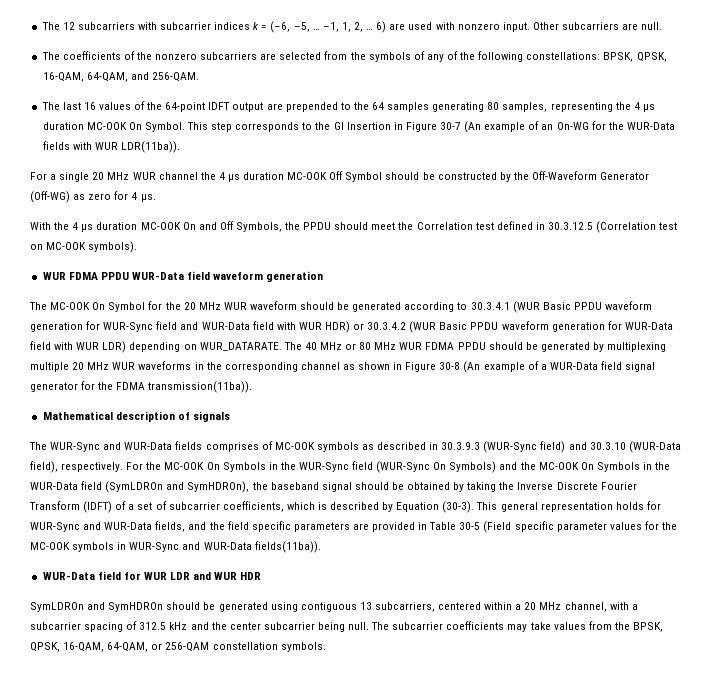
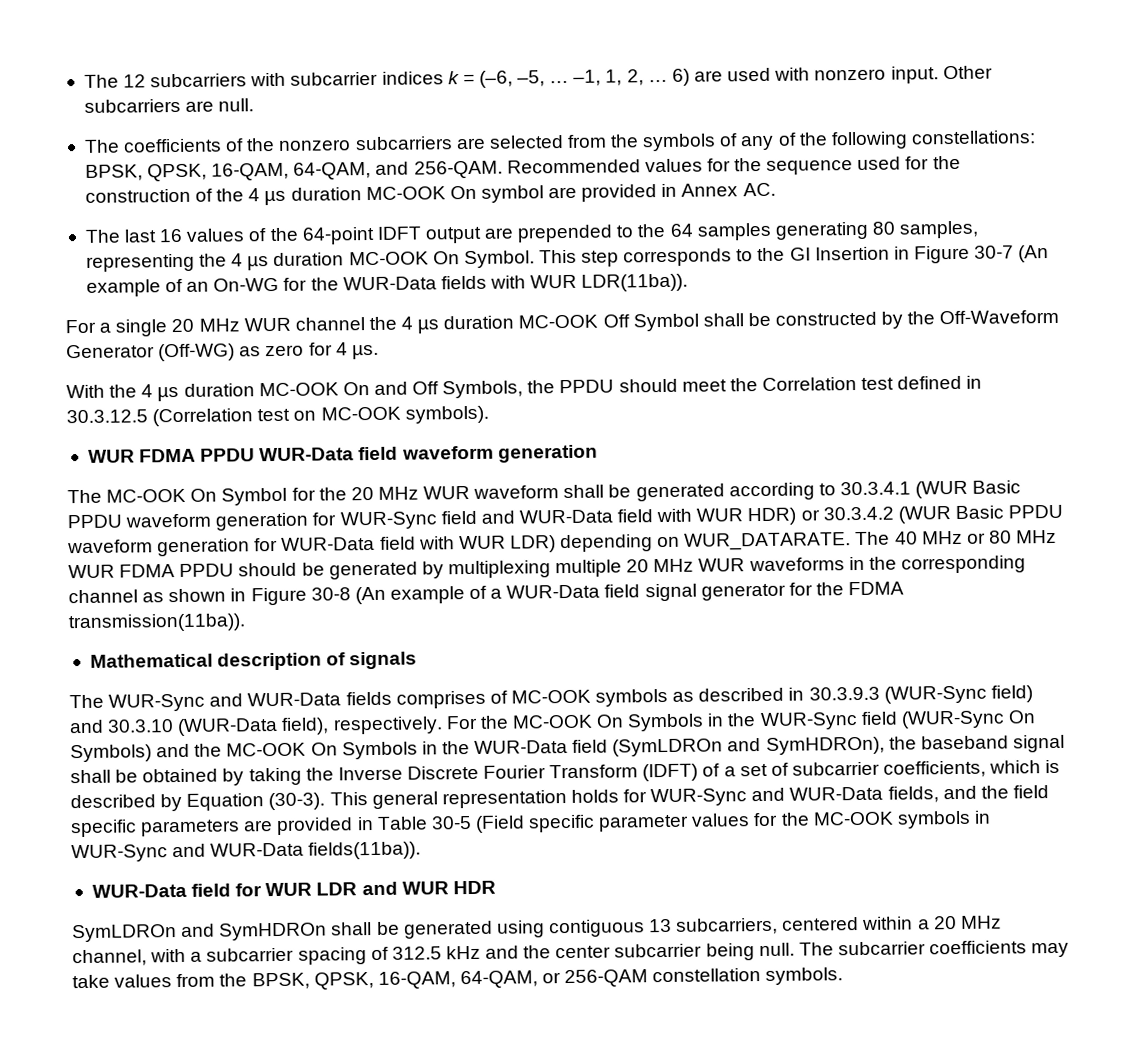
(199, 77) none -> [506,155,961,175] [84,182,776,206] Recommended values for the sequence used for the construction of the 4 µs duration MC-OOK On symbol are provided in Annex AC.
[385,172,420,180] should -> [702,313,744,327] shall
[300,302,335,310] should -> [563,484,605,499] shall
[354,482,389,490] should -> [70,769,111,784] shall
[166,602,201,610] should -> [331,922,373,936] shall

